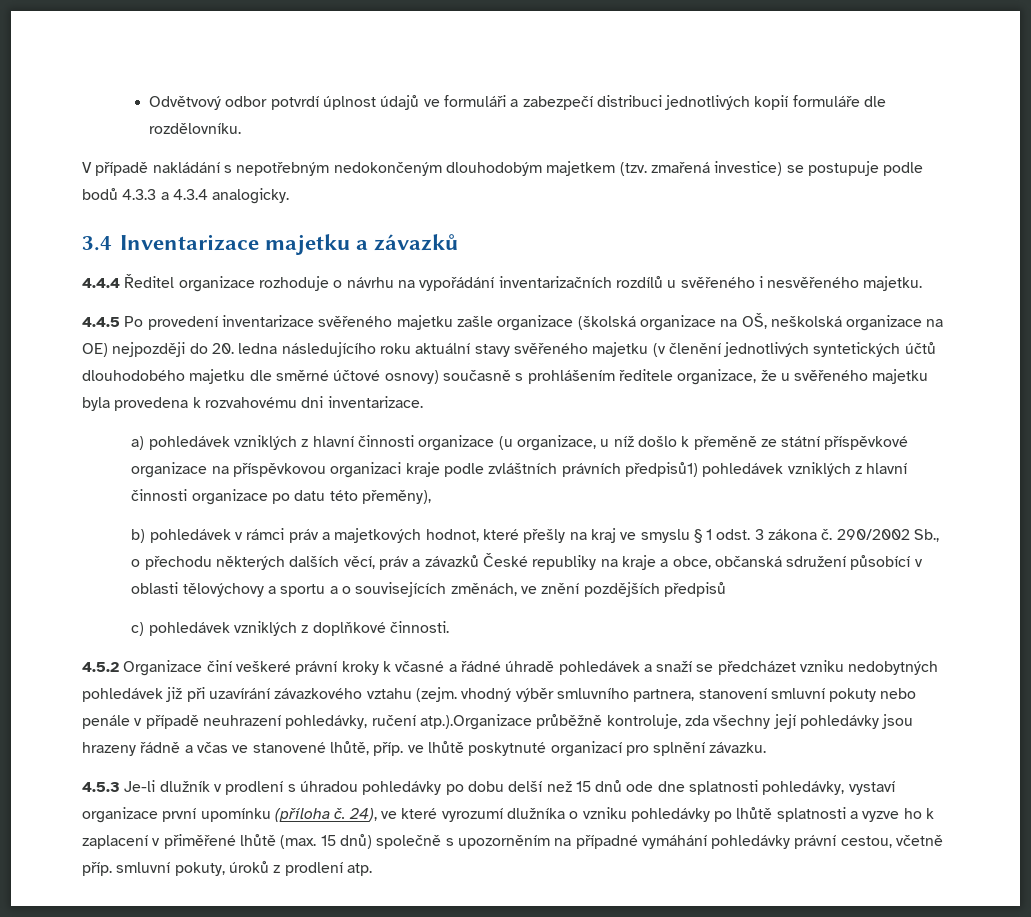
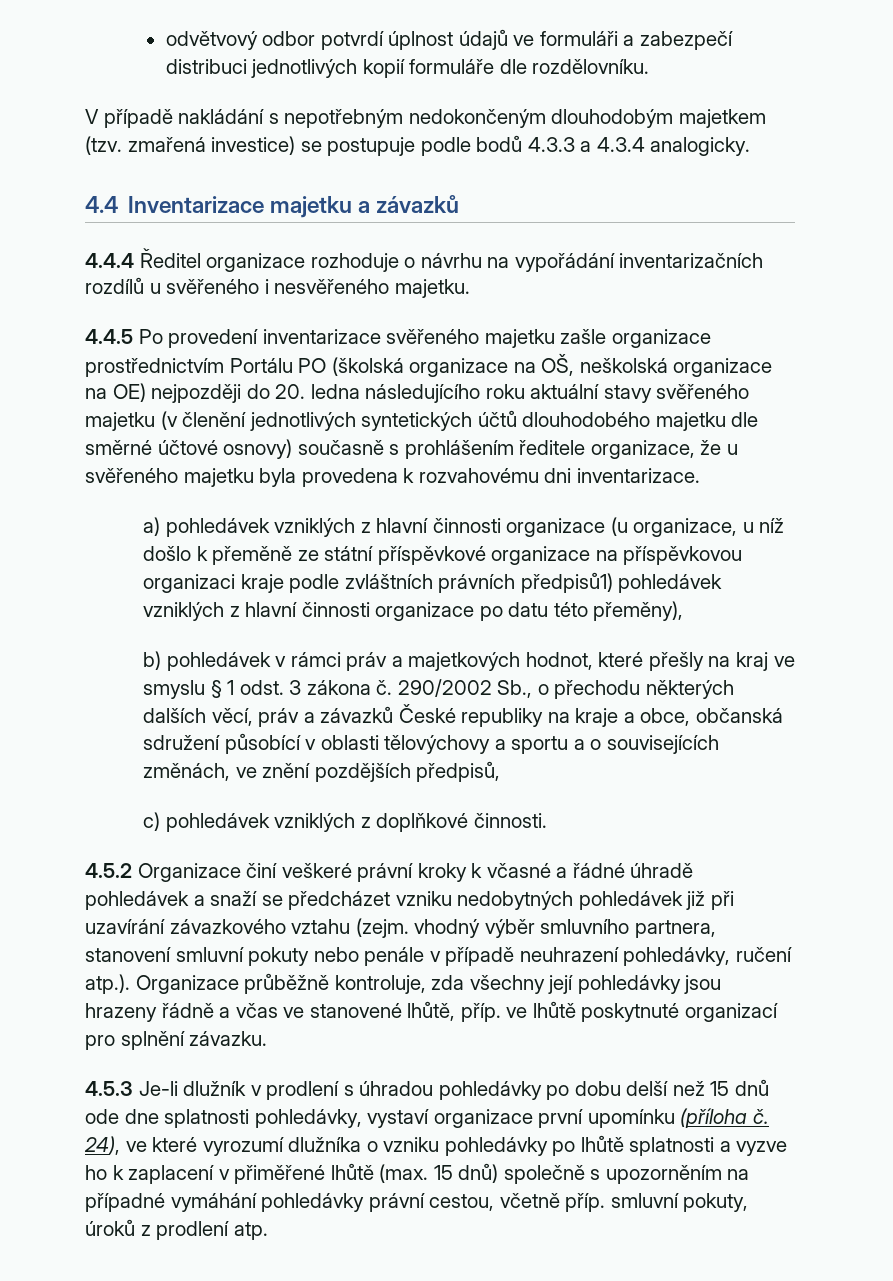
[148,96,221,110] Odvětvový -> [165,31,258,50] odvětvový
[82,236,112,251] 3.4 -> [85,196,118,213] 4.4
(574, 323) none -> [85,358,327,377] prostřednictvím Portálu PO
[663,582,726,597] předpisů -> [416,761,501,782] předpisů,
[419,714,532,730] atp.).Organizace -> [85,974,239,994] atp.). Organizace

